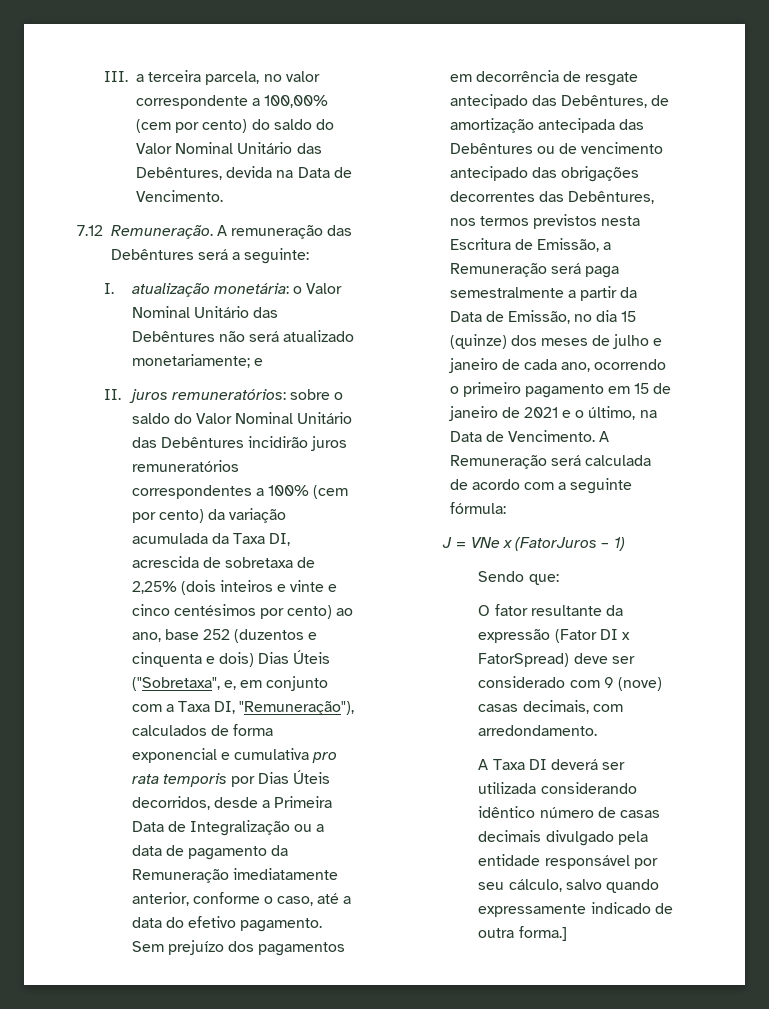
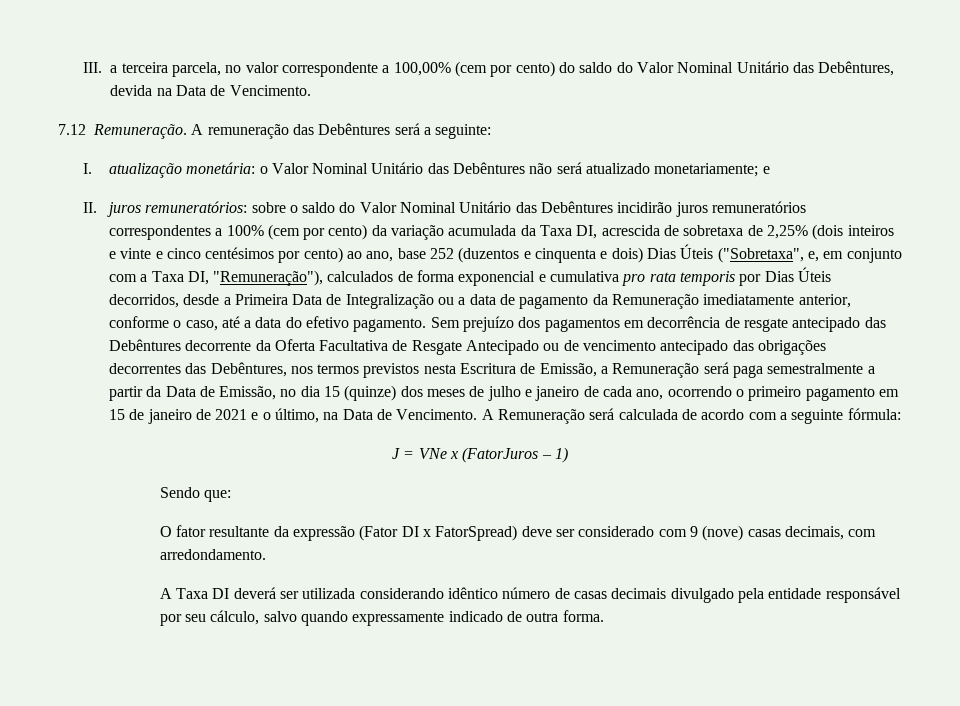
[560,95,670,108] [449,118,644,133] [449,143,533,154] Debêntures, de amortização antecipada das Debêntures -> [108,339,540,355] Debêntures decorrente da Oferta Facultativa de Resgate Antecipado
[518,926,567,941] forma.] -> [562,610,604,622] forma.

